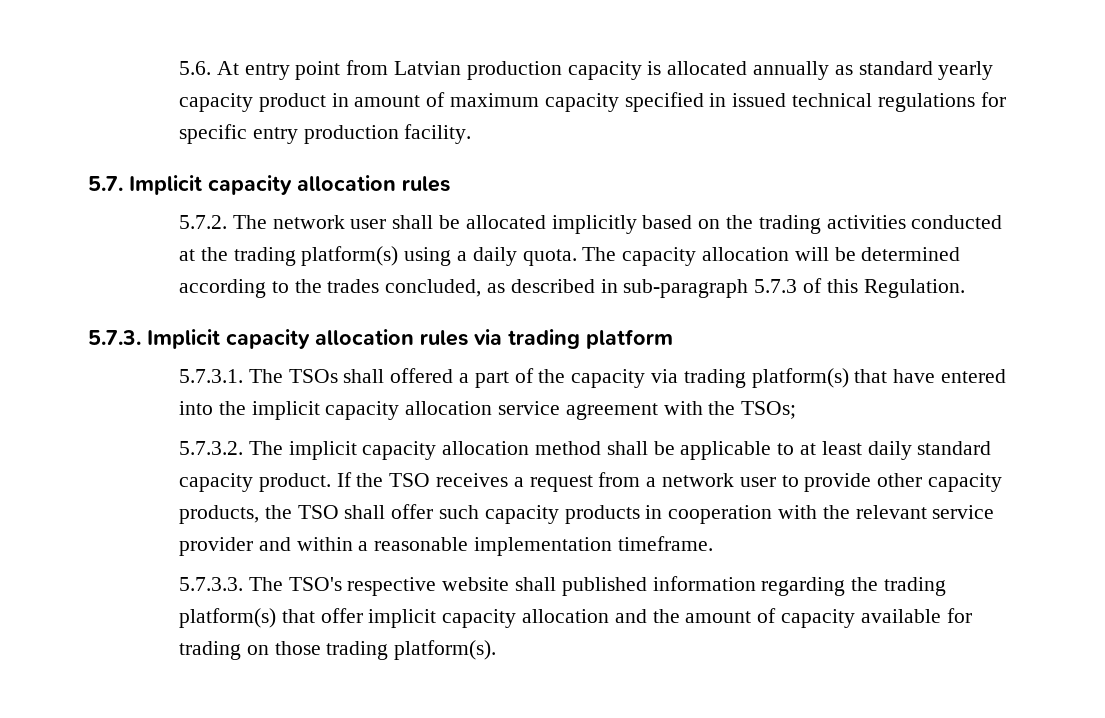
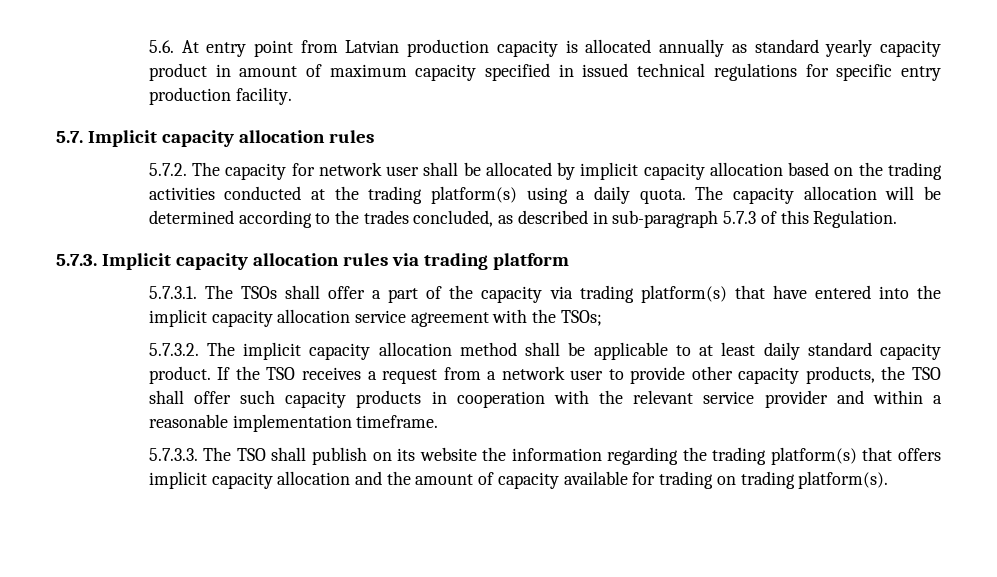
(267, 222) none -> [225,163,315,180] capacity for
[551,215,637,234] implicitly -> [557,162,783,180] by implicit capacity allocation
[390,368,454,383] offered -> [328,286,366,299] offer
[288,577,647,596] TSO's respective website shall published -> [236,447,507,465] TSO shall publish on its website the
[320,608,363,623] offer -> [898,448,942,461] offers
[274,641,321,655] those -> (736, 480) none

